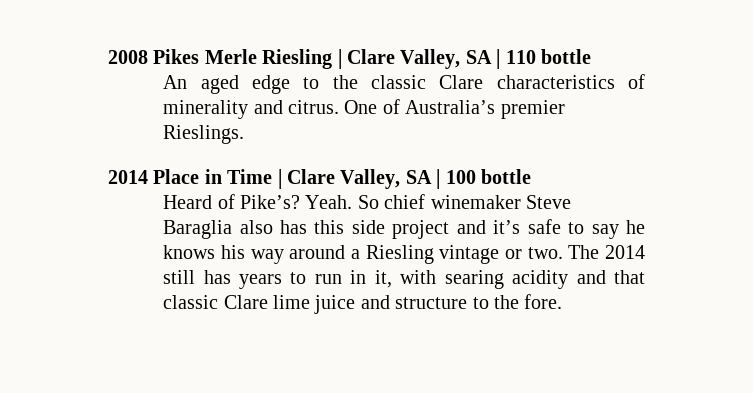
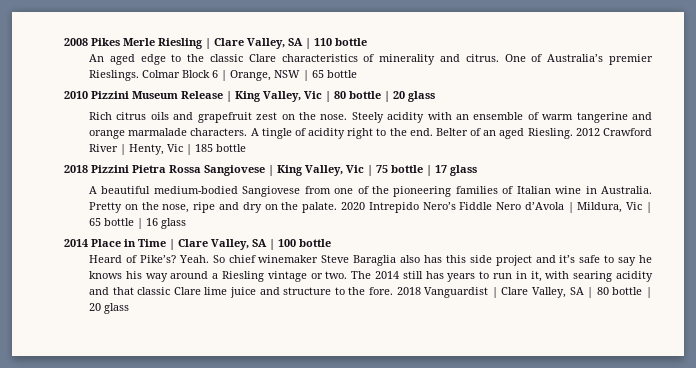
(245, 134) none -> [142,70,358,81] [64,91,435,102] [89,112,653,123] [89,128,653,139] [89,144,247,155] [64,165,477,176] [89,186,653,197] [89,202,652,213] [89,218,187,229] Colmar Block 6 | Orange, NSW | 65 bottle // 2010 Pizzini Museum Release | King Valley, Vic | 80 bottle | 20 glass // Rich citrus oils and grapefruit zest on the nose. Steely acidity with an ensemble of warm tangerine and orange marmalade characters. A tingle of acidity right to the end. Belter of an aged Riesling. 2012 Crawford River | Henty, Vic | 185 bottle // 2018 Pizzini Pietra Rossa Sangiovese | King Valley, Vic | 75 bottle | 17 glass // A beautiful medium-bodied Sangiovese from one of the pioneering families of Italian wine in Australia. Pretty on the nose, ripe and dry on the palate. 2020 Intrepido Nero’s Fiddle Nero d’Avola | Mildura, Vic | 65 bottle | 16 glass
(563, 301) none -> [396,287,652,298] [89,303,130,314] 2018 Vanguardist | Clare Valley, SA | 80 bottle | 20 glass

